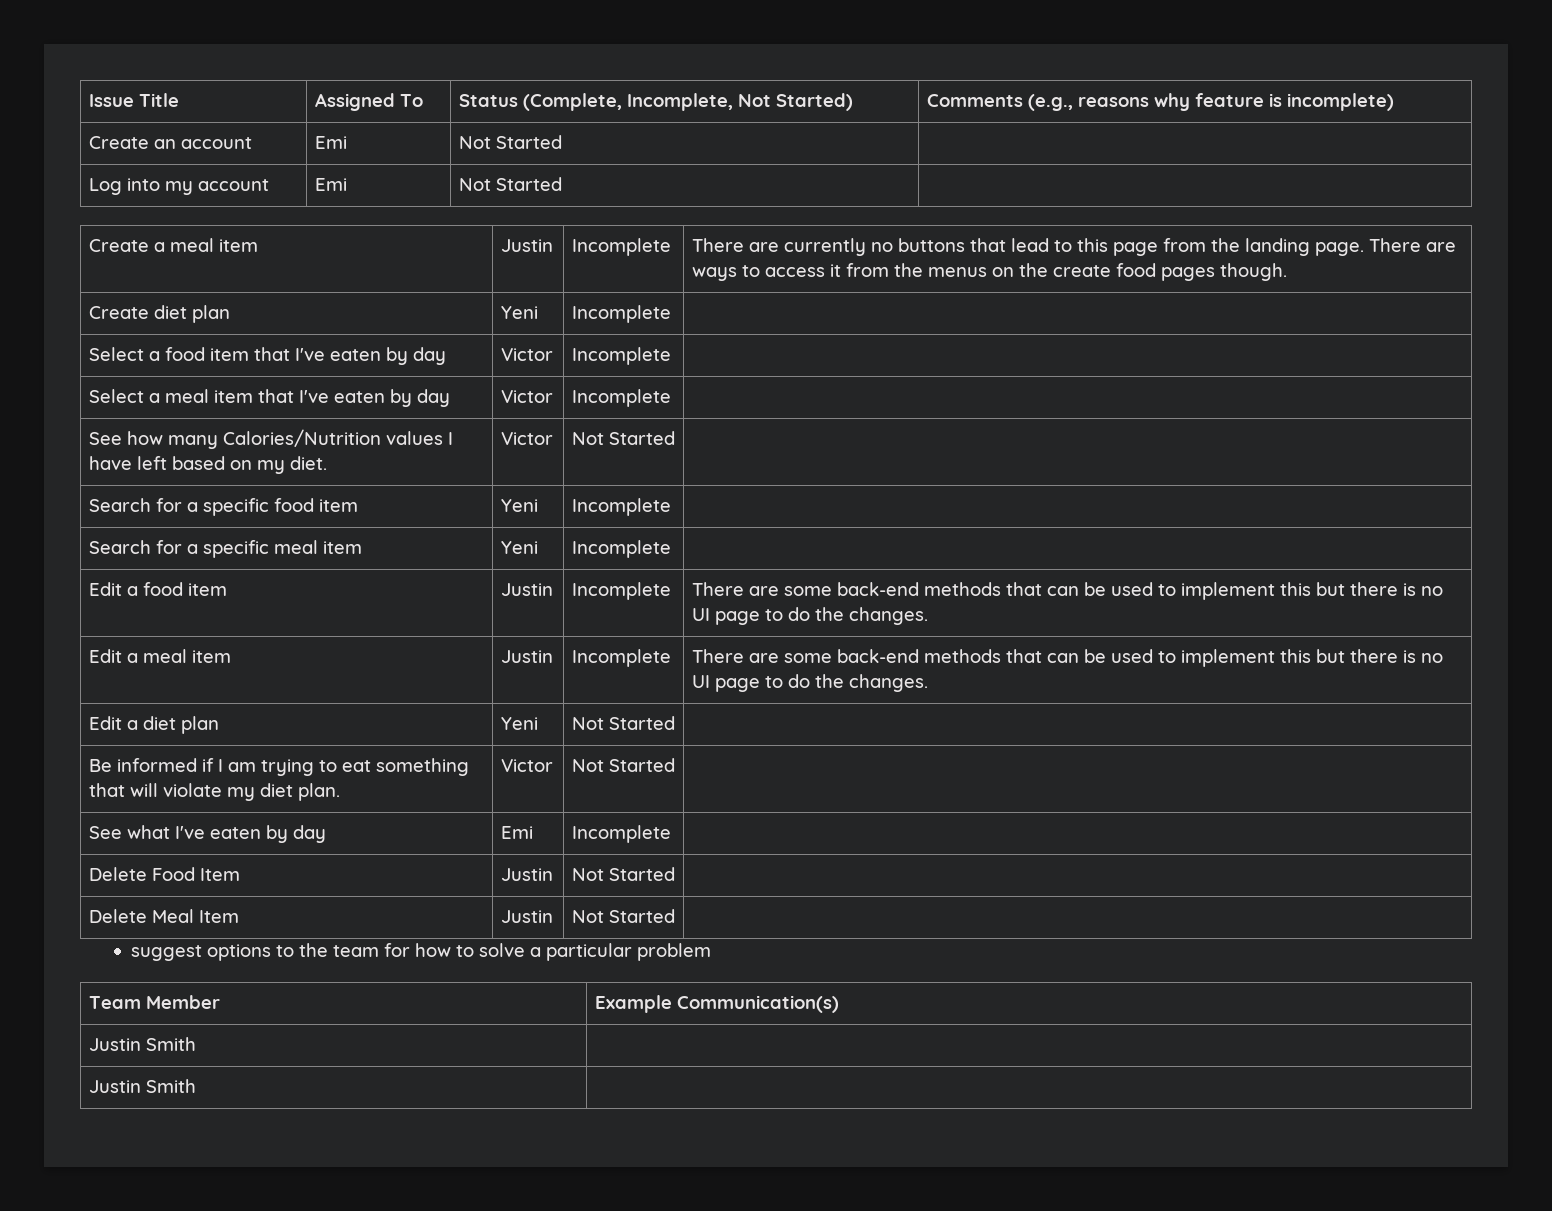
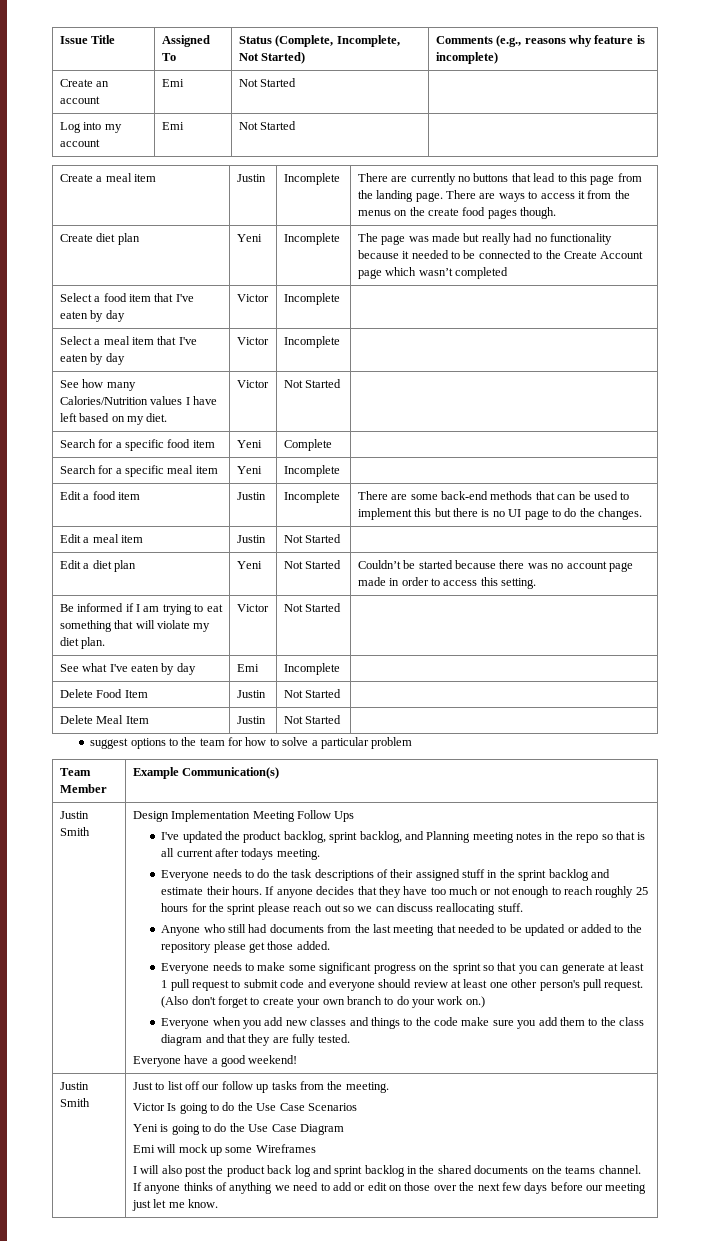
(671, 314) none -> [357,233,612,245] [357,250,644,259] [357,267,509,279] The page was made but really had no functionality because it needed to be connected to the Create Account page which wasn’t completed
[571,498,671,516] Incomplete -> [283,439,332,451] Complete
[571,649,671,667] [691,649,1443,667] [691,674,928,692] Incomplete | There are some back-end methods that can be used to implement this but there is no UI page to do the changes. -> [283,534,342,543] Not Started |
(675, 723) none -> [357,560,633,572] [357,577,537,589] Couldn’t be started because there was no account page made in order to access this setting.
[88,1079,196,1093] // Justin Smith | -> [132,810,355,822] [161,831,646,843] [161,848,320,860] [161,869,610,881] [161,886,648,898] [161,903,523,915] [161,924,642,936] [161,941,330,953] [161,962,645,974] [161,979,644,991] [161,996,485,1008] [161,1017,645,1029] [161,1034,350,1046] [132,1055,298,1067] [59,1082,89,1090] [59,1098,90,1107] [132,1081,389,1093] [132,1102,357,1114] [132,1123,344,1135] [132,1144,316,1156] [132,1165,641,1177] [132,1182,647,1194] [131,1199,219,1211] Design Implementation Meeting Follow Ups // I've updated the product backlog, sprint backlog, and Planning meeting notes in the repo so that is all current after todays meeting. // Everyone needs to do the task descriptions of their assigned stuff in the sprint backlog and estimate their hours. If anyone decides that they have too much or not enough to reach roughly 25 hours for the sprint please reach out so we can discuss reallocating stuff. // Anyone who still had documents from the last meeting that needed to be updated or added to the repository please get those added. // Everyone needs to make some significant progress on the sprint so that you can generate at least 1 pull request to submit code and everyone should review at least one other person's pull request. (Also don't forget to create your own branch to do your work on.) // Everyone when you add new classes and things to the code make sure you add them to the class diagram and that they are fully tested. // Everyone have a good weekend! // Justin Smith | Just to list off our follow up tasks from the meeting. // Victor Is going to do the Use Case Scenarios // Yeni is going to do the Use Case Diagram // Emi will mock up some Wireframes // I will also post the product back log and sprint backlog in the shared documents on the teams channel. If anyone thinks of anything we need to add or edit on those over the next few days before our meeting just let me know.

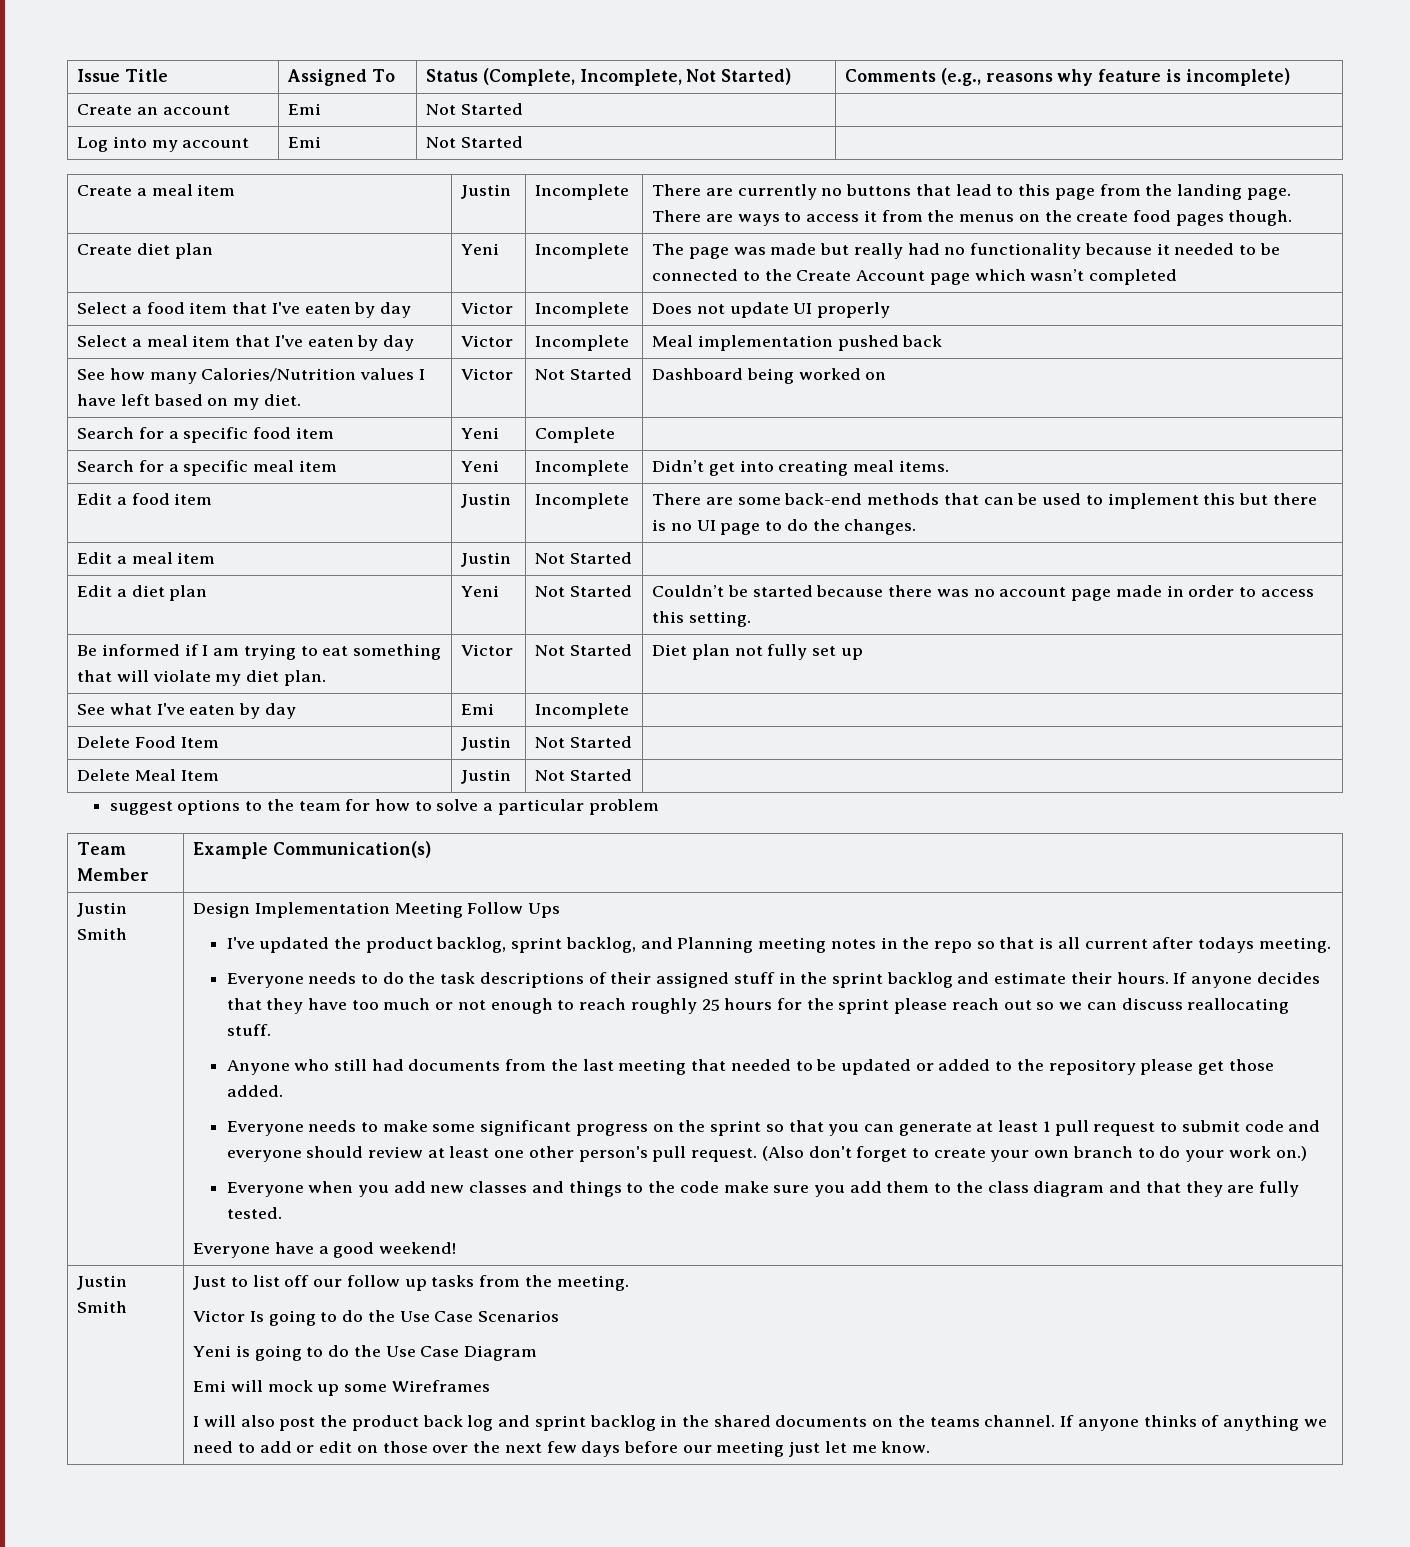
(340, 299) none -> [652,302,891,318] Does not update UI properly
(340, 342) none -> [652,335,943,351] Meal implementation pushed back
(342, 383) none -> [652,368,887,384] Dashboard being worked on
(340, 471) none -> [652,460,949,476] Didn’t get into creating meal items.
(342, 607) none -> [652,644,863,660] Diet plan not fully set up

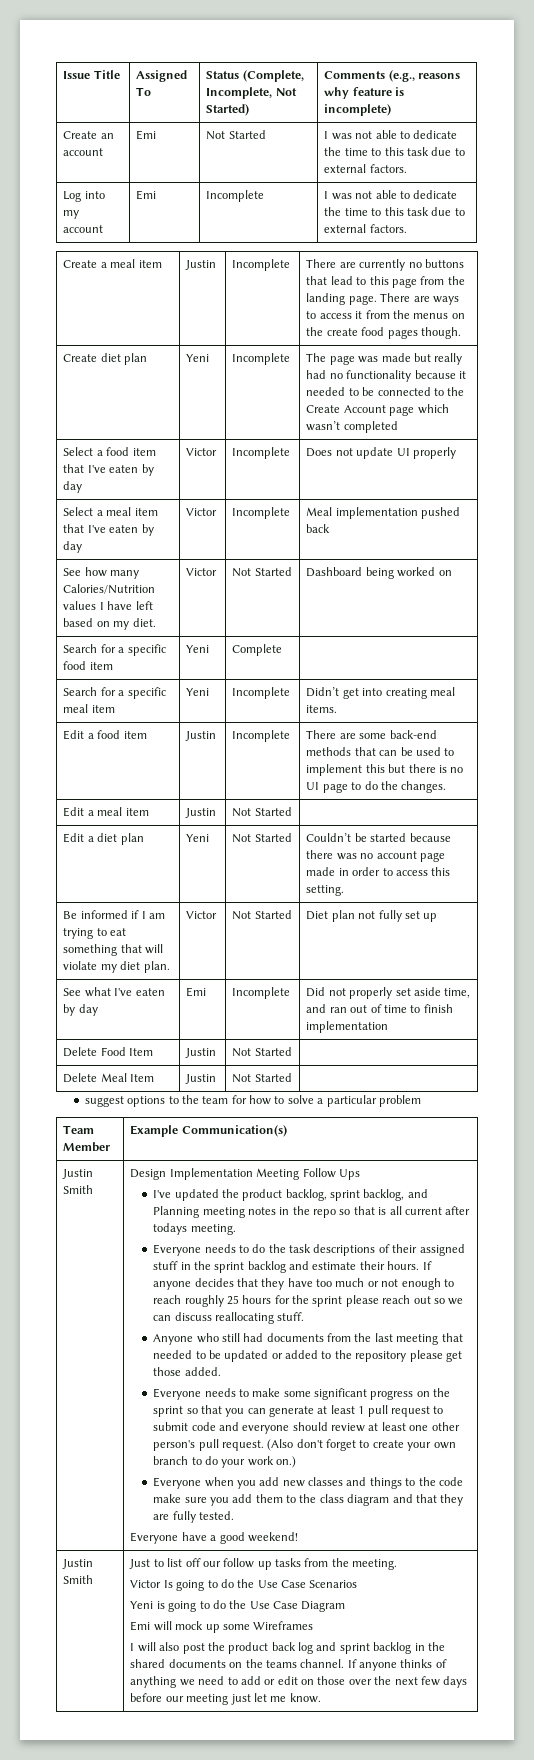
(524, 109) none -> [324,130,458,140] [324,147,465,156] [324,164,407,173] I was not able to dedicate the time to this task due to external factors.
[426,136,524,148] Not Started | -> [206,190,265,202] [324,190,458,200] [324,207,465,216] [324,224,407,233] Incomplete | I was not able to dedicate the time to this task due to external factors.
(630, 711) none -> [306,987,471,999] [306,1004,453,1013] [306,1021,389,1033] Did not properly set aside time, and ran out of time to finish implementation

